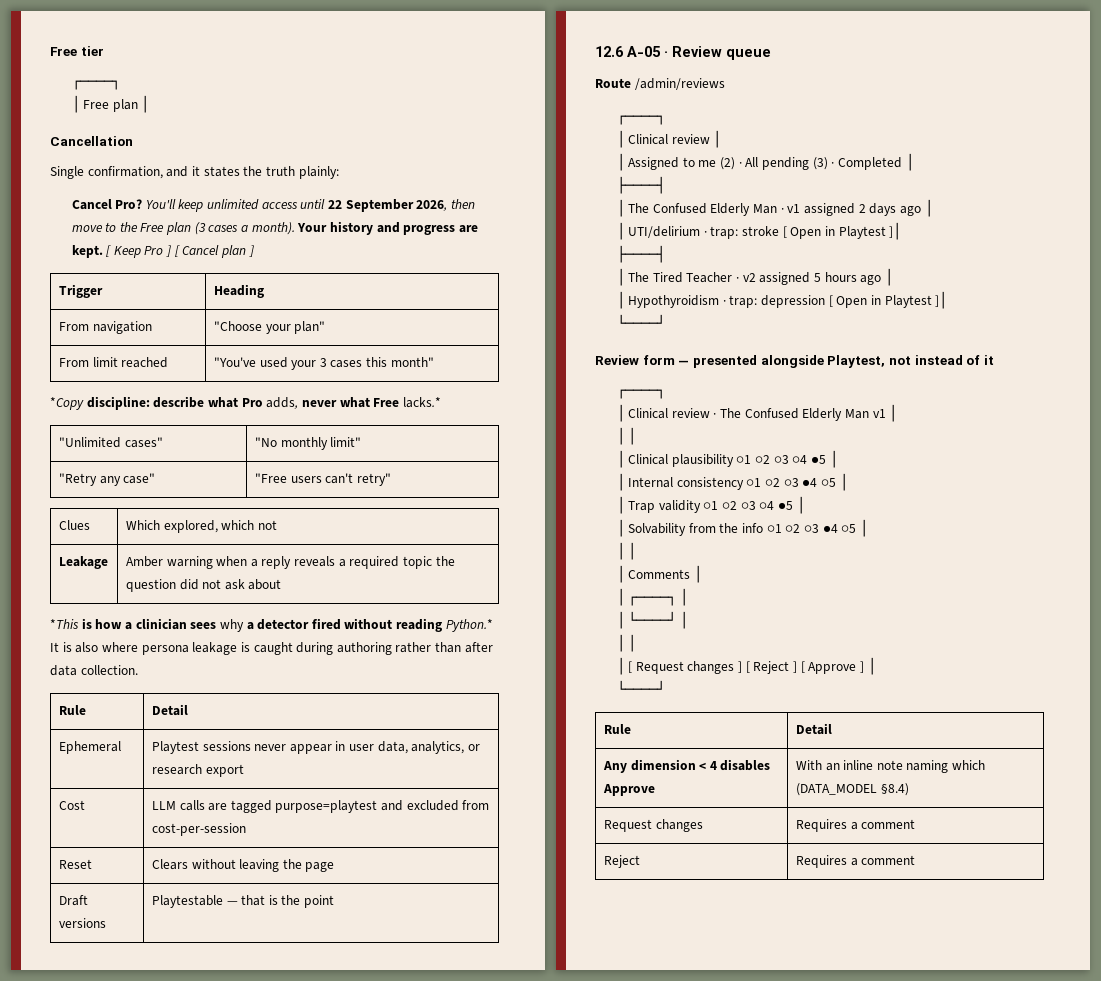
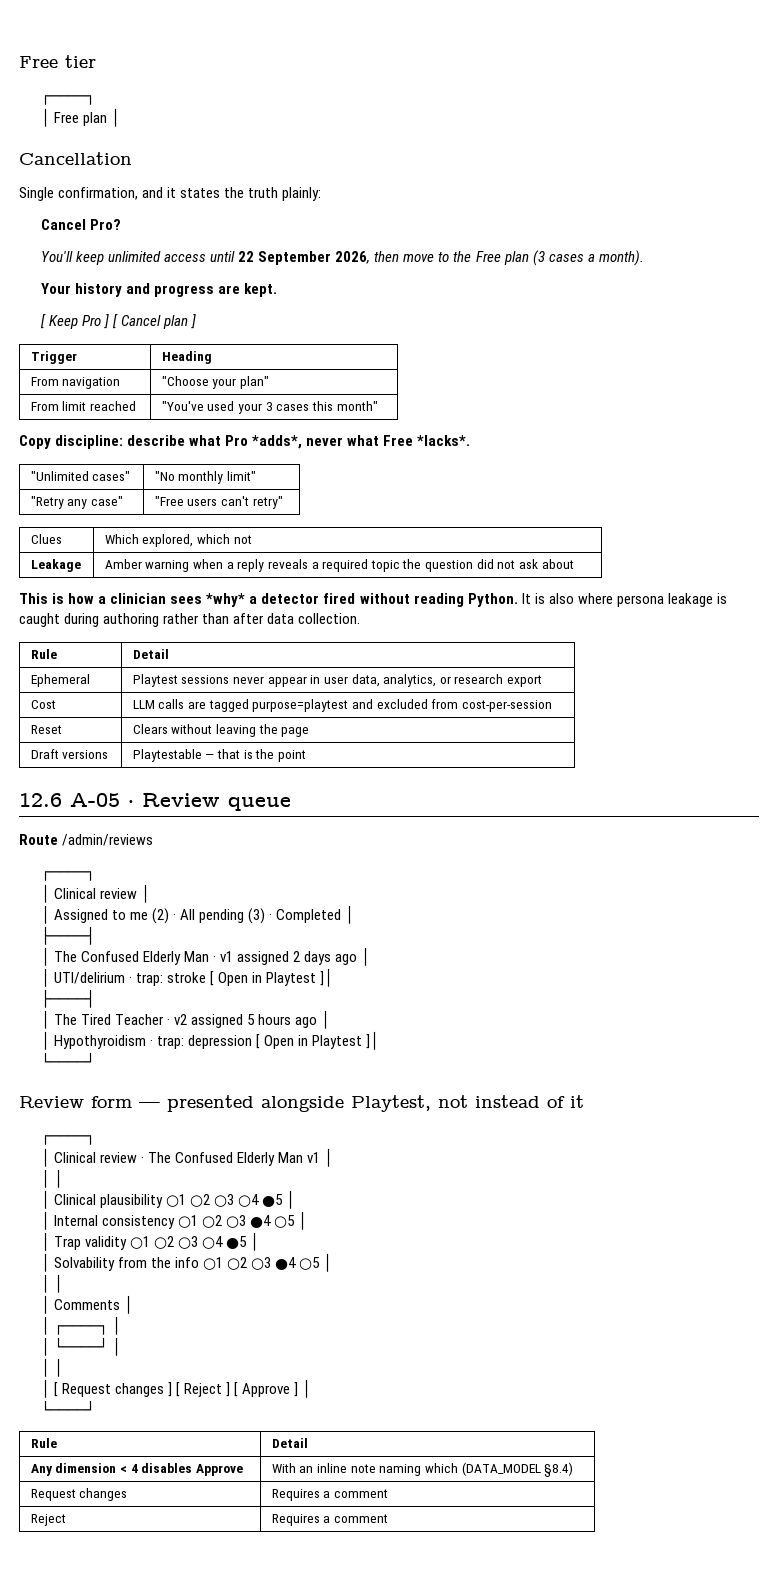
(143, 204) none -> (121, 224) //
(295, 228) none -> (644, 258) //
(103, 251) none -> (278, 290) //
[50,397,84,410] *Copy -> [19,435,51,449] Copy
[266,397,299,409] adds, -> [252,435,303,449] *adds*,
[402,397,441,408] lacks.* -> [417,435,471,446] *lacks*.
[50,619,79,629] *This -> [19,593,48,604] This
[219,619,244,632] why -> [206,593,246,607] *why*
[445,619,493,632] Python.* -> [467,593,518,607] Python.

